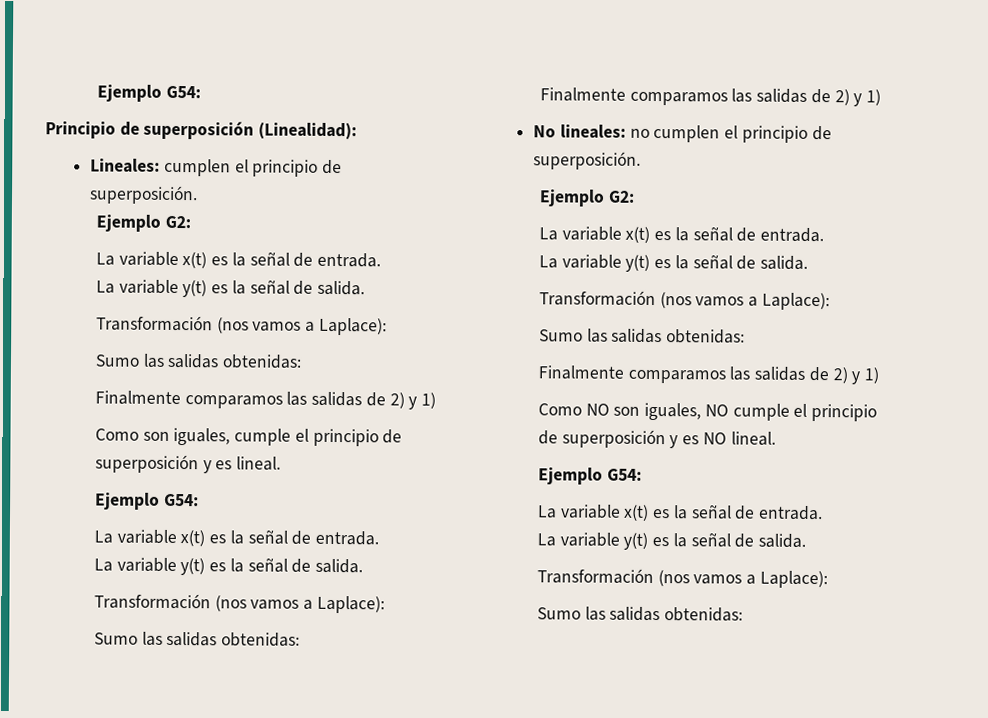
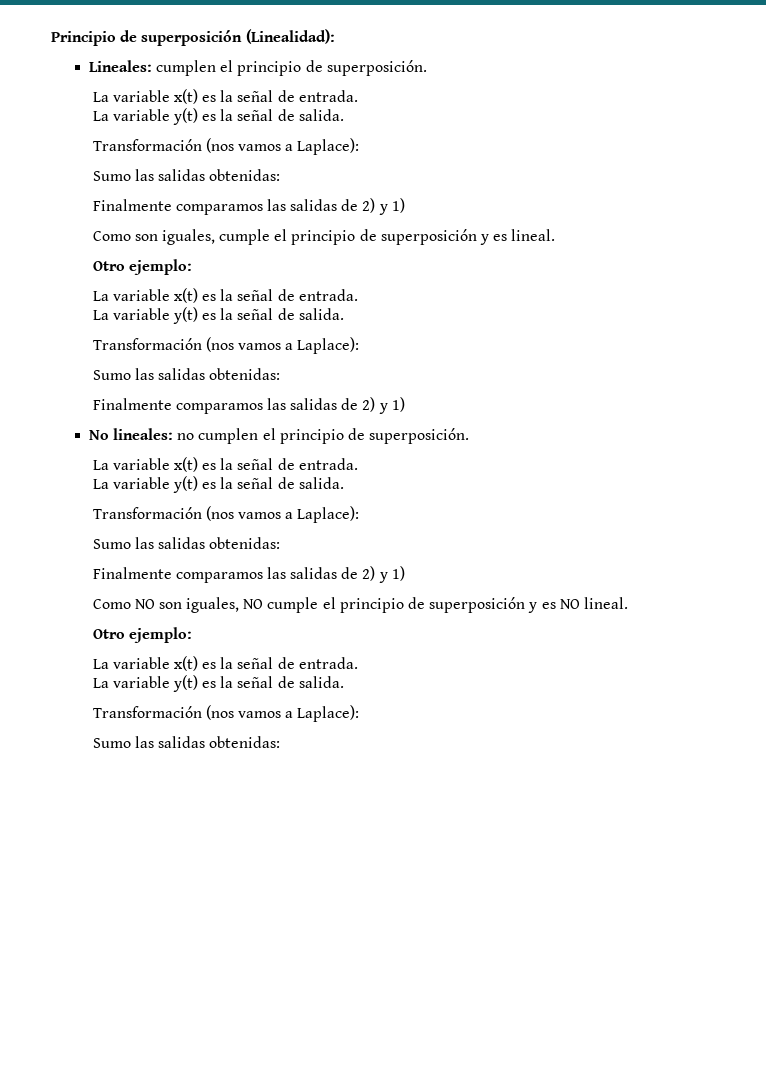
[96,84,201,102] Ejemplo G54: // -> (51, 38) none
[95,214,191,232] // Ejemplo G2: -> (427, 68) none
[94,492,199,510] Ejemplo G54: -> [92,259,192,275] Otro ejemplo:
[538,189,635,207] // Ejemplo G2: -> (470, 436) none
[537,467,642,485] Ejemplo G54: -> [92,627,192,643] Otro ejemplo:

